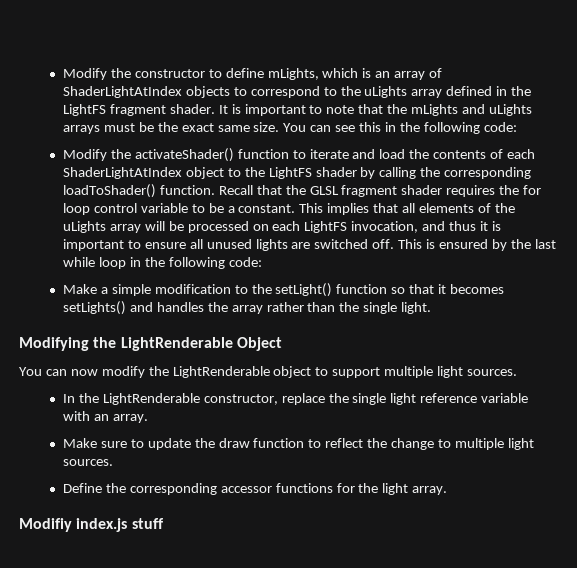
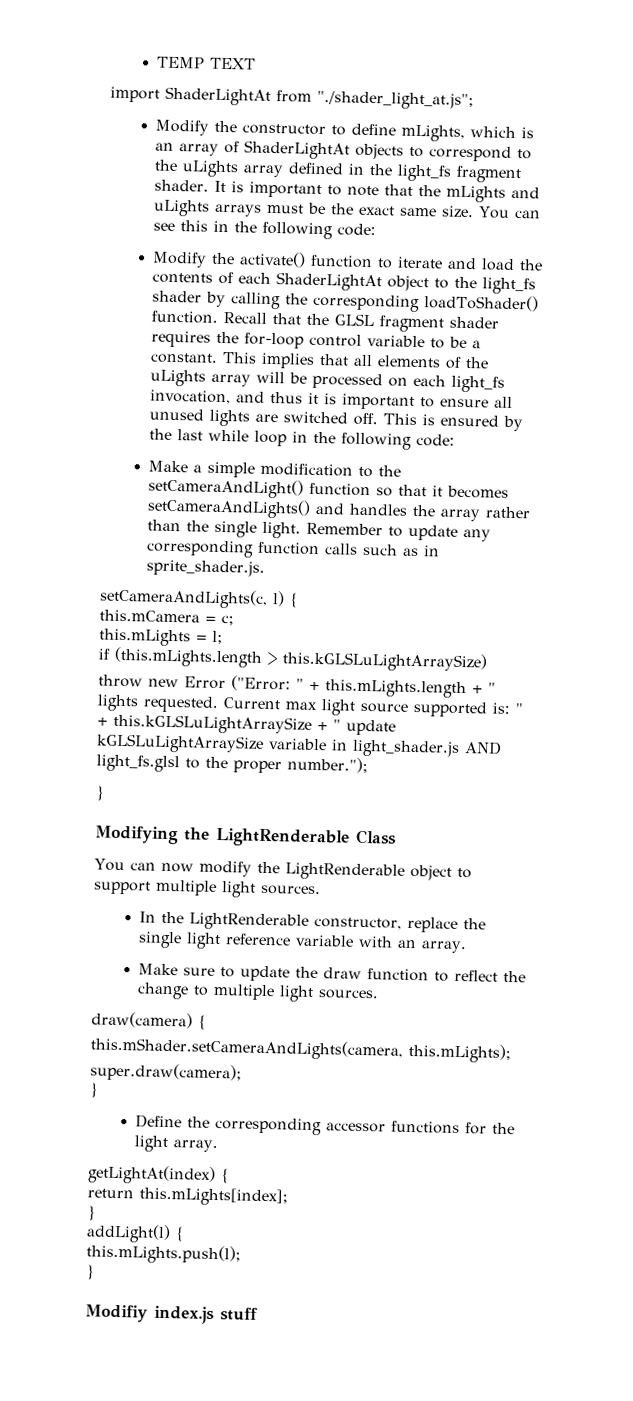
(62, 74) none -> [156,56,256,70] [110,86,474,111] TEMP TEXT // import ShaderLightAt from "./shader_light_at.js"; //
[62,86,182,98] ShaderLightAtIndex -> [243,140,350,160] ShaderLightAt
[62,104,106,116] LightFS -> [396,164,452,182] light_fs
[134,148,234,162] activateShader() -> [238,251,306,268] activate()
[62,167,182,179] ShaderLightAtIndex -> [275,272,382,292] ShaderLightAt
[268,167,312,179] LightFS -> [481,277,536,295] light_fs
[523,185,542,195] [62,203,90,215] for loop -> [243,332,304,349] for-loop
[304,221,348,233] LightFS -> [450,375,505,393] light_fs
[275,283,333,297] setLight() -> [147,477,304,499] setCameraAndLight()
[62,301,126,315] setLights() -> [146,497,311,519] setCameraAndLights()
(432, 308) none -> [305,522,491,542] [145,539,440,558] [145,559,265,577] [99,587,299,609] [99,609,234,626] [99,628,223,647] [98,646,487,673] [98,674,496,699] [97,694,523,718] [97,713,396,736] [96,733,502,758] [96,754,368,774] [95,785,105,801] Remember to update any corresponding function calls such as in sprite_shader.js. // setCameraAndLights(c, l) { // this.mCamera = c; // this.mLights = l; // if (this.mLights.length > this.kGLSLuLightArraySize) // throw new Error ("Error: " + this.mLights.length + " lights requested. Current max light source supported is: " + this.kGLSLuLightArraySize + " update kGLSLuLightArraySize variable in light_shader.js AND light_fs.glsl to the proper number."); // }
[236,337,282,351] Object -> [356,829,396,845] Class
(113, 462) none -> [91,1011,207,1030] [90,1036,511,1064] [90,1062,242,1083] [89,1082,99,1098] // draw(camera) { // this.mShader.setCameraAndLights(camera, this.mLights); // super.draw(camera); // }
(448, 490) none -> [88,1164,230,1186] [87,1186,288,1207] [87,1205,96,1221] [86,1223,185,1244] [86,1243,241,1265] [86,1264,95,1280] // getLightAt(index) { // return this.mLights[index]; // } // addLight(l) { // this.mLights.push(l); // }

